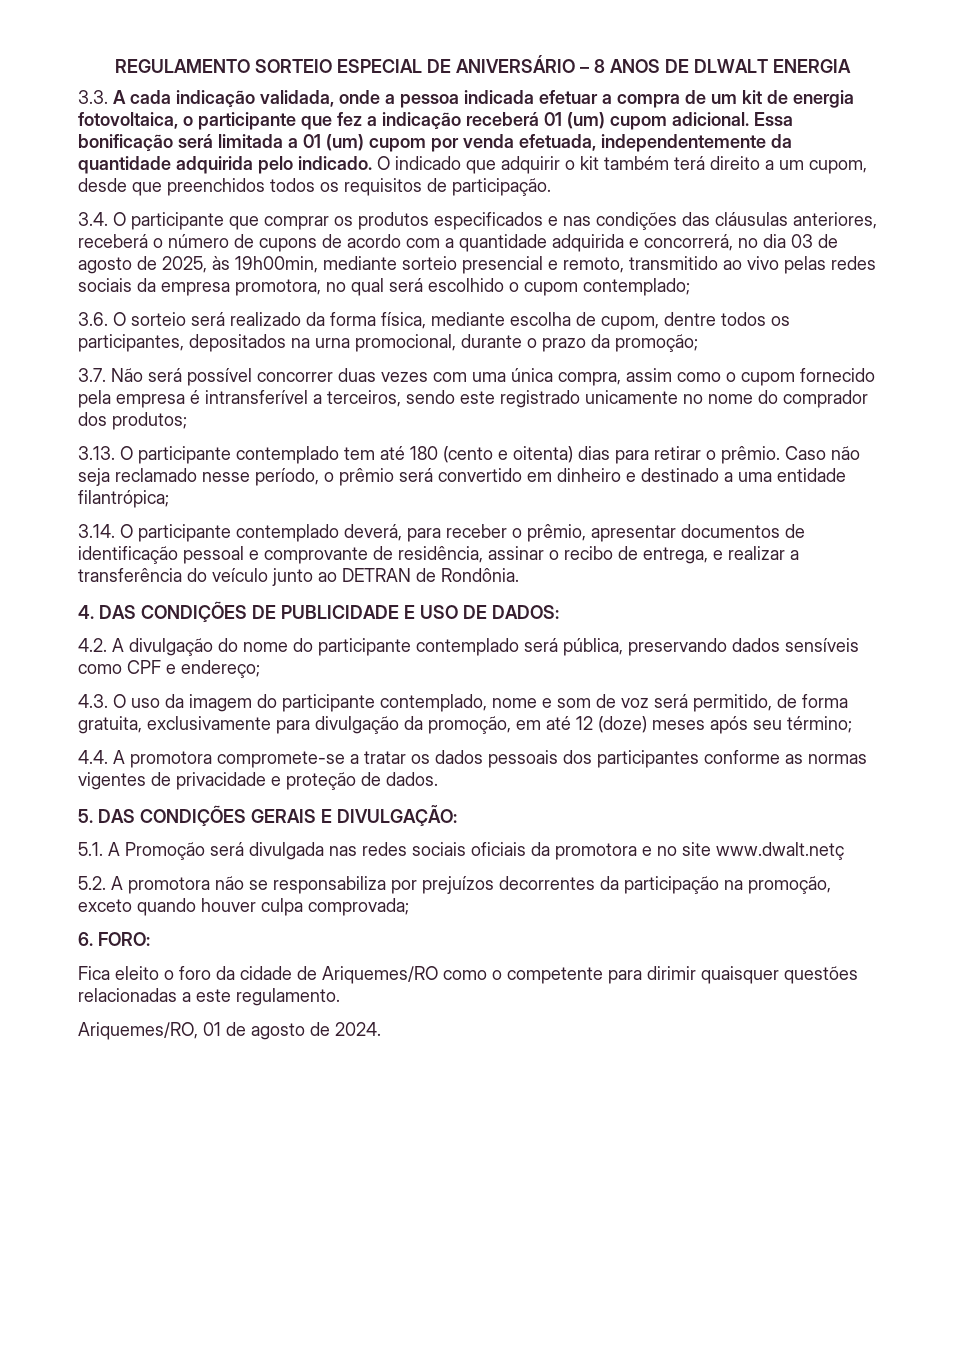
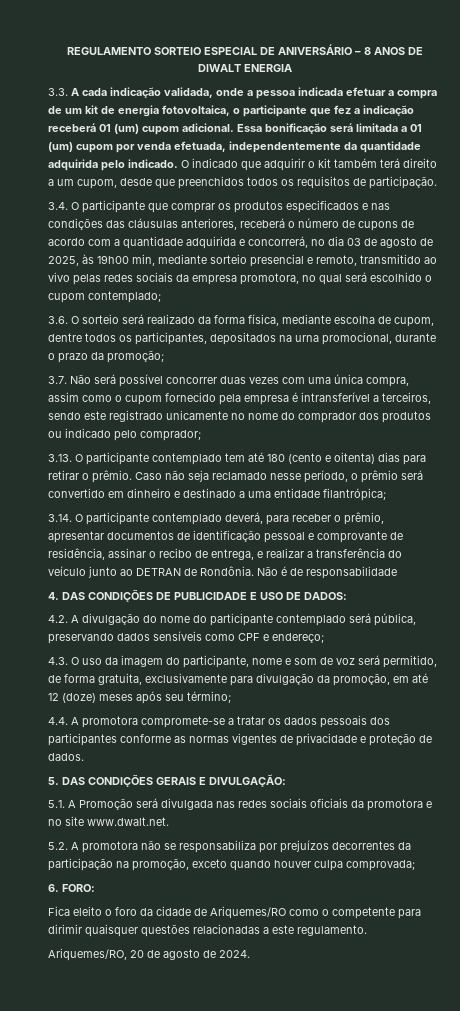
[693,59,768,73] DLWALT -> [197,64,241,72] DlWALT
[235,256,318,273] 19h00min, -> [97,254,155,266] 19h00 min,
[112,412,187,430] produtos; -> [382,411,431,423] [48,428,201,441] produtos ou indicado pelo comprador;
(519, 575) none -> [257,566,397,579] Não é de responsabilidade
[282,694,487,712] participante contemplado, -> [183,655,249,668] participante,
[716,842,844,860] www.dwalt.netç -> [87,817,169,826] www.dwalt.net.
[203,1022,221,1036] 01 -> [130,950,144,958] 20

